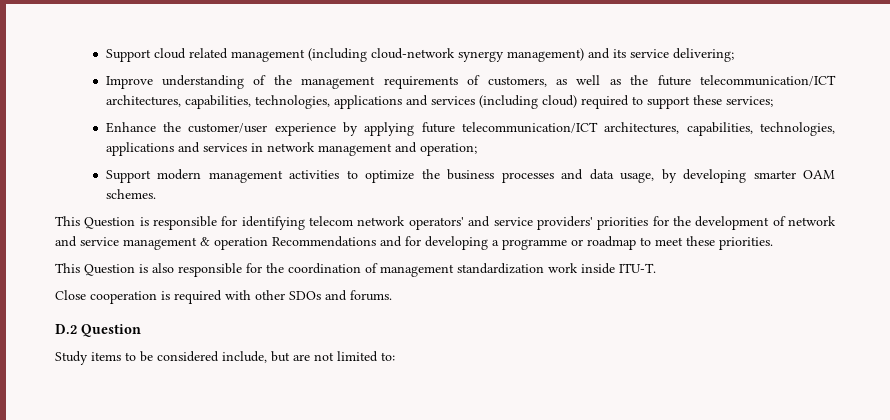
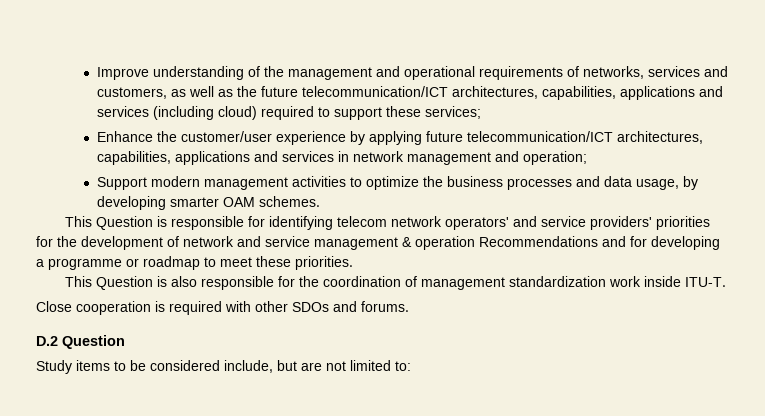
[105,48,734,62] Support cloud related management (including cloud-network synergy management) and its service delivering; // -> (97, 73) none
[383,75,481,89] requirements of -> [376,66,729,80] and operational requirements of networks, services and
[254,95,330,109] technologies, -> (617, 93) none
[759,122,835,136] technologies, -> (172, 158) none

